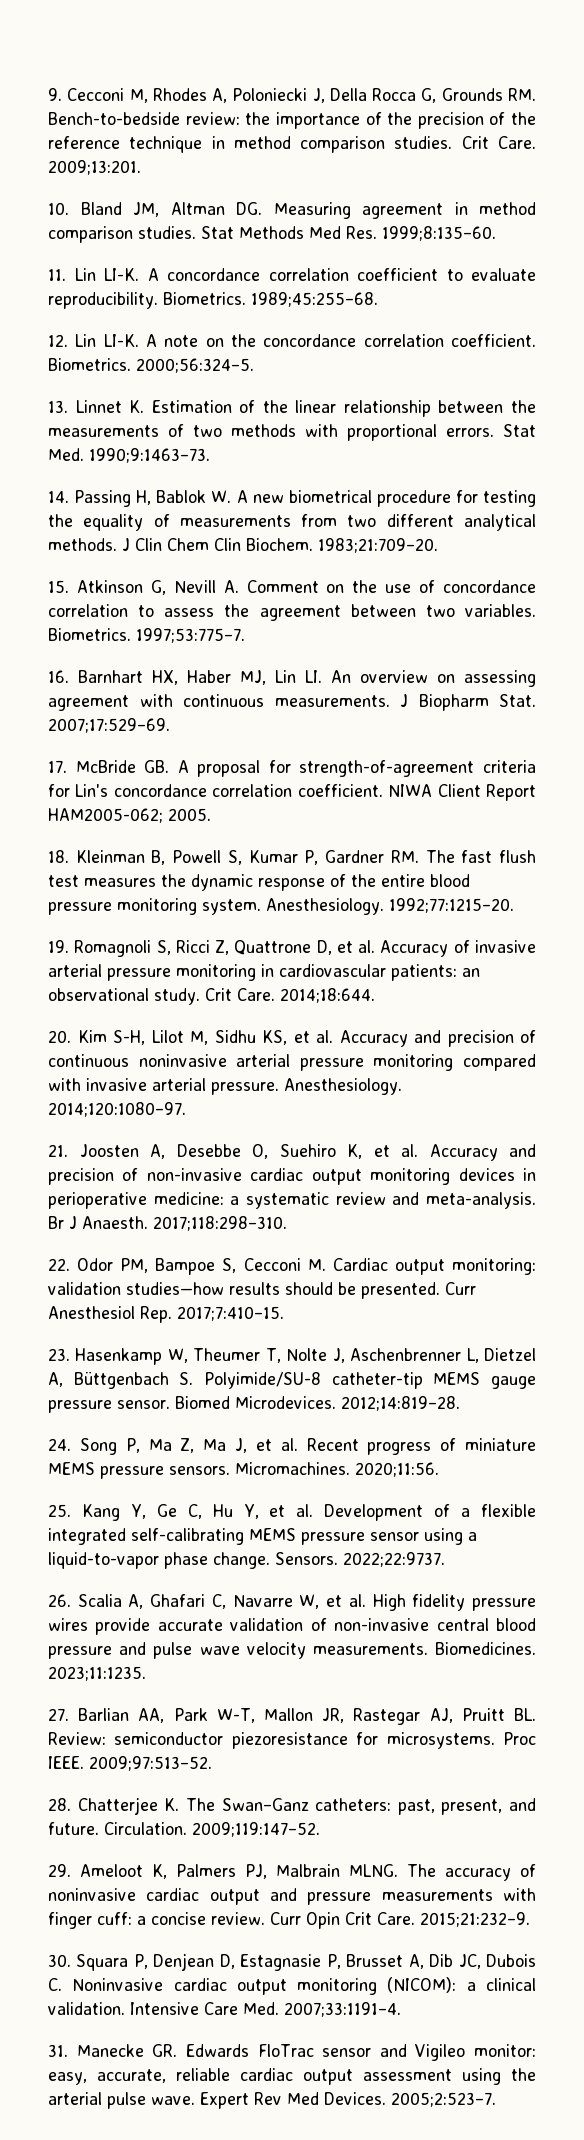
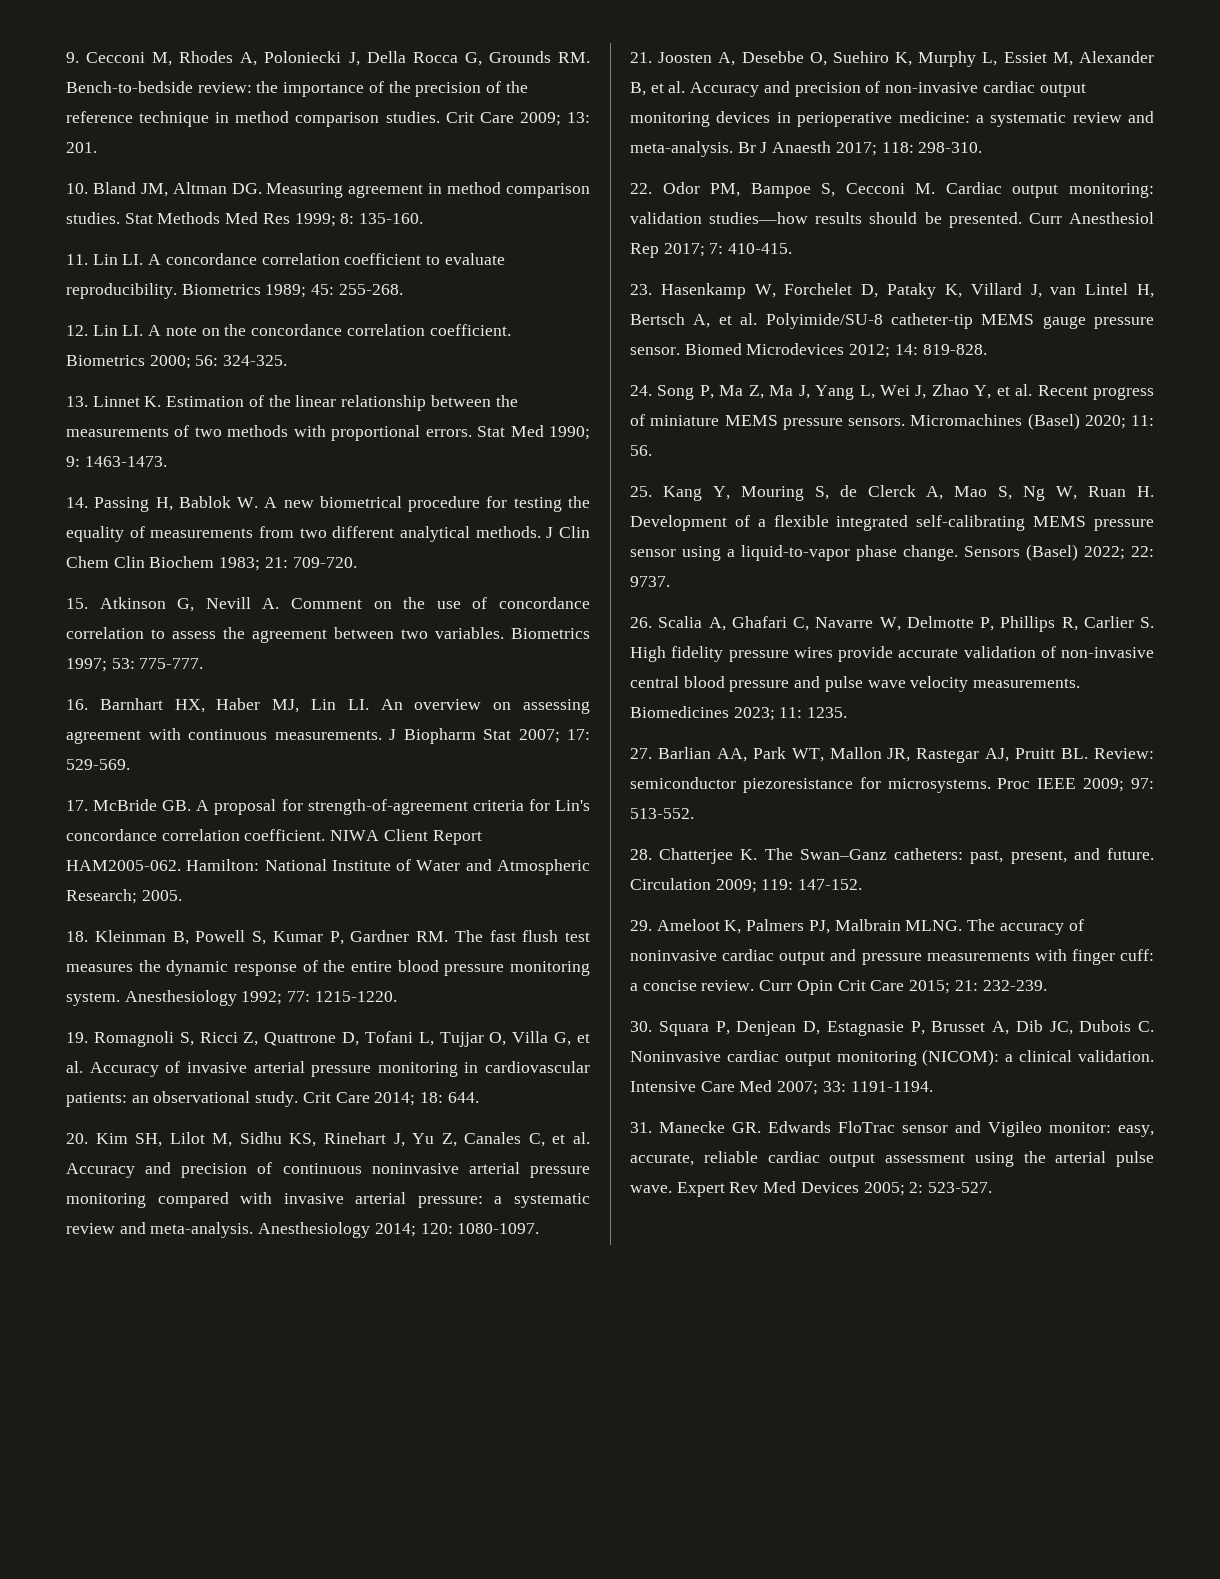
[497,136,536,149] [48,160,141,175] Care. 2009;13:201. -> [479,112,590,126] [66,142,97,153] Care 2009; 13: 201.
[346,226,496,241] Res. 1999;8:135–60. -> [262,213,424,227] Res 1999; 8: 135-160.
[104,268,139,281] LI-K. -> [122,254,144,265] LI.
[163,292,378,307] Biometrics. 1989;45:255–68. -> [181,284,403,298] Biometrics 1989; 45: 255-268.
[103,334,139,347] LI-K. -> [122,325,144,336] LI.
[48,358,254,373] Biometrics. 2000;56:324–5. -> [66,355,288,369] Biometrics 2000; 56: 324-325.
[48,448,210,463] Med. 1990;9:1463–73. -> [510,425,591,440] [66,456,167,467] Med 1990; 9: 1463-1473.
[246,538,438,553] Biochem. 1983;21:709–20. -> [149,556,357,571] Biochem 1983; 21: 709-720.
[48,628,245,643] Biometrics. 1997;53:775–7. -> [511,628,590,639] [66,658,204,672] Biometrics 1997; 53: 775-777.
[499,694,536,707] [48,718,170,733] Stat. 2007;17:529–69. -> [483,729,590,743] [66,759,130,770] Stat 2007; 17: 529-569.
[48,808,163,823] HAM2005-062; -> [66,859,590,875] [66,889,137,904] HAM2005-062. Hamilton: National Institute of Water and Atmospheric Research;
[266,898,514,915] Anesthesiology. 1992;77:1215–20. -> [124,990,397,1006] Anesthesiology 1992; 77: 1215-1220.
(332, 947) none -> [364,1031,572,1047] Tofani L, Tujjar O, Villa G,
[237,988,375,1003] Care. 2014;18:644. -> [335,1092,479,1106] Care 2014; 18: 644.
[113,1030,145,1045] S-H, -> [135,1133,163,1147] SH,
(287, 1037) none -> [323,1132,545,1147] Rinehart J, Yu Z, Canales C,
[211,1078,402,1095] [48,1102,186,1117] pressure. Anesthesiology. 2014;120:1080–97. -> [417,1193,590,1208] [66,1222,540,1238] pressure: a systematic review and meta-analysis. Anesthesiology 2014; 120: 1080-1097.
(362, 1151) none -> [918,51,1154,67] [630,82,646,96] Murphy L, Essiet M, Alexander B,
[82,1216,287,1231] Anaesth. 2017;118:298–310. -> [772,141,983,156] Anaesth 2017; 118: 298-310.
[140,1306,284,1323] Rep. 2017;7:410–15. -> [630,243,793,258] Rep 2017; 7: 410-415.
[193,1348,537,1363] [48,1372,194,1389] Theumer T, Nolte J, Aschenbrenner L, Dietzel A, Büttgenbach S. -> [784,283,1154,299] [630,313,758,328] Forchelet D, Pataky K, Villard J, van Lintel H, Bertsch A, et al.
[235,1396,460,1411] Microdevices. 2012;14:819–28. -> [746,343,987,358] Microdevices 2012; 14: 819-828.
(248, 1445) none -> [815,384,992,400] Yang L, Wei J, Zhao Y,
[235,1462,439,1477] [48,1504,314,1521] Micromachines. 2020;11:56. // 25. Kang Y, Ge C, Hu Y, et al. -> [910,413,1154,430] [630,445,652,456] [630,485,1154,501] Micromachines (Basel) 2020; 11: 56. // 25. Kang Y, Mouring S, de Clerck A, Mao S, Ng W, Ruan H.
[275,1552,445,1567] Sensors. 2022;22:9737. -> [964,544,1154,561] [630,576,670,587] Sensors (Basel) 2022; 22: 9737.
[326,1594,366,1607] et al. -> [906,616,1154,632] Delmotte P, Phillips R, Carlier S.
[435,1642,536,1655] [48,1666,146,1681] Biomedicines. 2023;11:1235. -> [630,706,848,721] Biomedicines 2023; 11: 1235.
[216,1708,255,1723] W-T, -> [791,748,824,762] WT,
[48,1756,212,1771] IEEE. 2009;97:513–52. -> [1037,778,1154,792] [630,808,694,819] IEEE 2009; 97: 513-552.
[104,1822,320,1837] Circulation. 2009;119:147–52. -> [630,878,863,893] Circulation 2009; 119: 147-152.
[377,1912,530,1927] Care. 2015;21:232–9. -> [870,980,1047,994] Care 2015; 21: 232-239.
[243,2002,401,2017] Med. 2007;33:1191–4. -> [739,1080,933,1095] Med 2007; 33: 1191-1194.
[324,2092,496,2107] Devices. 2005;2:523–7. -> [800,1182,993,1196] Devices 2005; 2: 523-527.

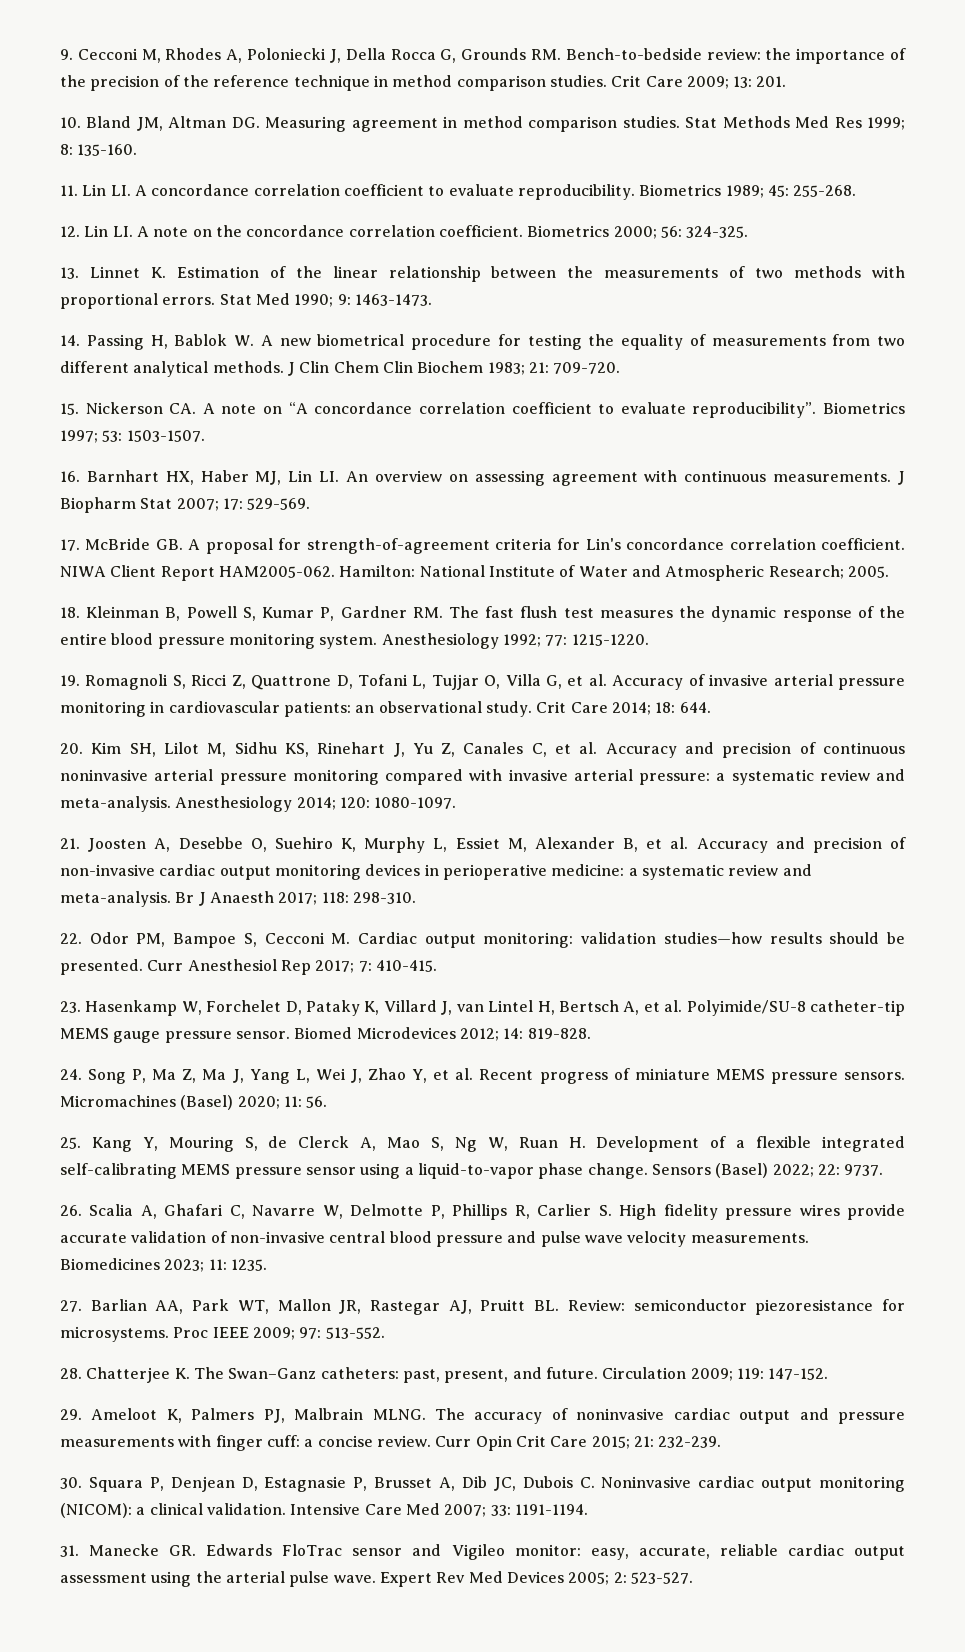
[99,597,591,612] [66,627,504,643] Atkinson G, Nevill A. Comment on the use of concordance correlation to assess the agreement between two variables. -> [85,402,817,418] Nickerson CA. A note on “A concordance correlation coefficient to evaluate reproducibility”.
[139,658,204,669] 775-777. -> [126,430,205,442] 1503-1507.

